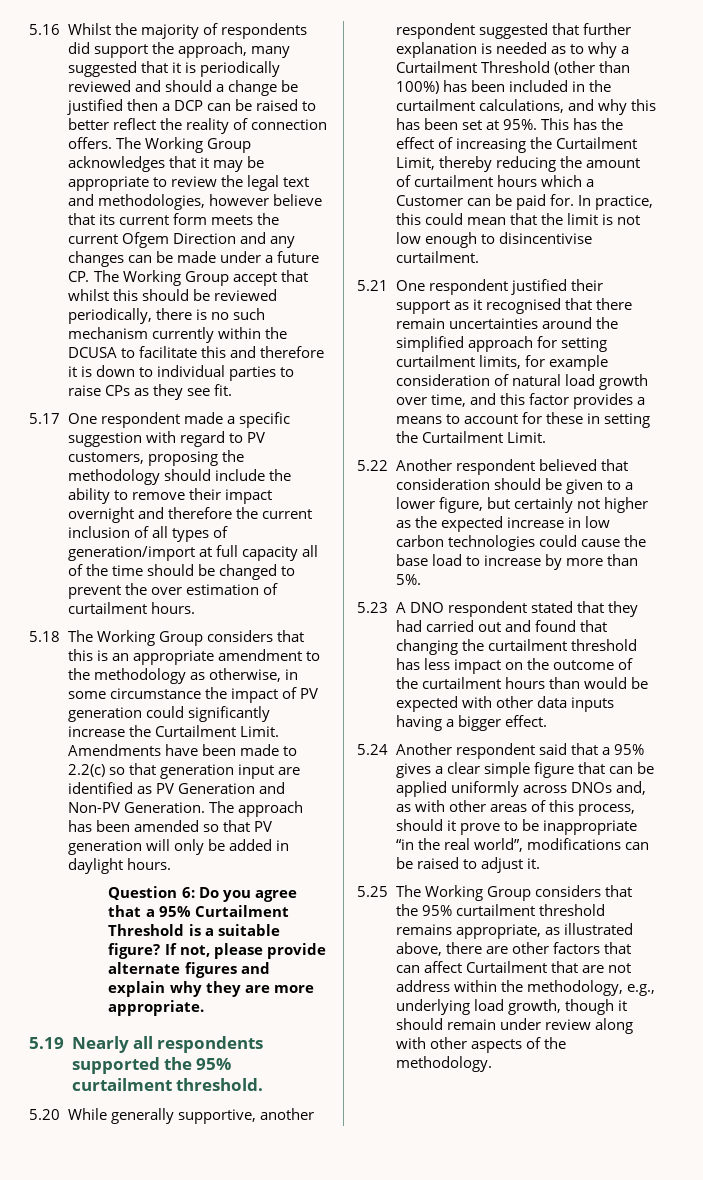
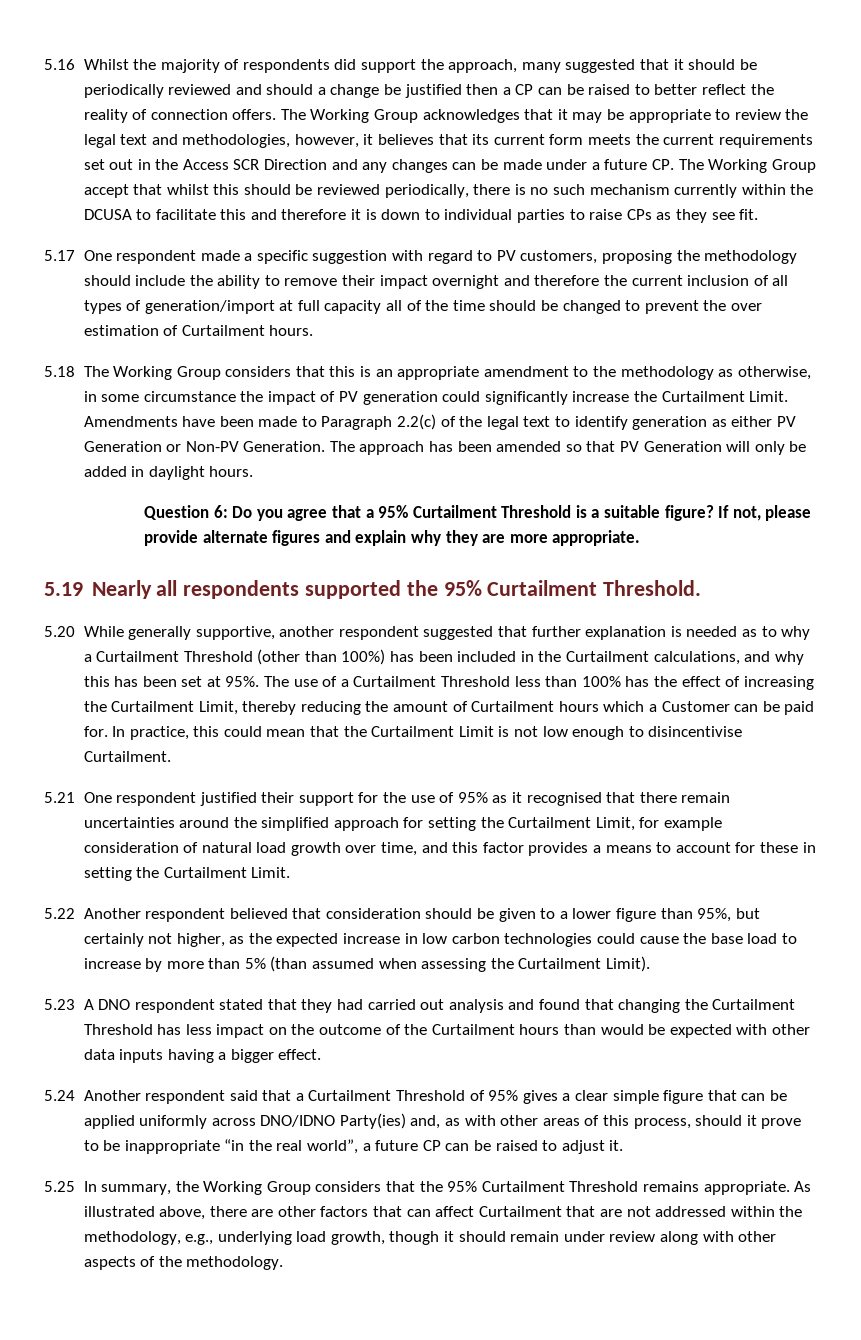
[184,62,196,73] is -> [688,59,757,70] should be
[173,100,203,111] DCP -> [515,84,534,95] CP
[208,194,322,206] however believe -> [294,134,435,148] however, it believes
[121,232,169,248] Ofgem -> [718,134,813,148] [83,159,260,170] requirements set out in the Access SCR
[67,602,147,614] curtailment -> [181,325,265,336] Curtailment
[67,763,300,779] [67,782,285,794] 2.2(c) so that generation input are identified as PV Generation and -> [321,414,796,430] [83,441,182,452] Paragraph 2.2(c) of the legal text to identify generation as either PV Generation or
[67,840,142,855] generation -> [643,441,722,452] Generation
[71,1078,263,1091] curtailment threshold. -> [487,580,702,596] Curtailment Threshold.
[395,99,475,111] curtailment -> [565,651,649,662] Curtailment
[540,118,569,130] This -> [264,676,621,687] The use of a Curtailment Threshold less than 100%
[413,175,493,187] curtailment -> [471,701,555,712] Curtailment
[566,213,598,225] limit -> [371,726,494,737] Curtailment Limit
[395,251,479,263] curtailment. -> [83,751,171,762] Curtailment.
(450, 307) none -> [358,792,488,803] for the use of 95%
[395,355,521,369] curtailment limits, -> [480,817,635,831] the Curtailment Limit,
[438,497,483,513] figure, -> [615,908,732,922] figure than 95%,
[603,497,648,513] higher -> [176,933,225,947] higher,
[395,574,421,585] 5%. -> [244,956,650,972] 5% (than assumed when assessing the Curtailment Limit).
(501, 627) none -> [448,999,504,1013] analysis
[487,639,637,651] curtailment threshold -> [712,999,796,1010] [83,1024,153,1035] Curtailment Threshold
[421,677,501,689] curtailment -> [431,1024,515,1035] Curtailment
(610, 751) none -> [308,1090,485,1101] Curtailment Threshold of
[570,782,612,793] DNOs -> [260,1113,406,1129] DNO/IDNO Party(ies)
[526,838,621,850] modifications -> [362,1140,441,1151] a future CP
[395,885,421,897] The -> [83,1181,199,1195] In summary, the
[455,904,605,916] [395,924,560,939] curtailment threshold remains appropriate, as -> [481,1181,812,1195] Curtailment Threshold remains appropriate. As
[395,980,450,992] address -> [655,1206,727,1217] addressed

